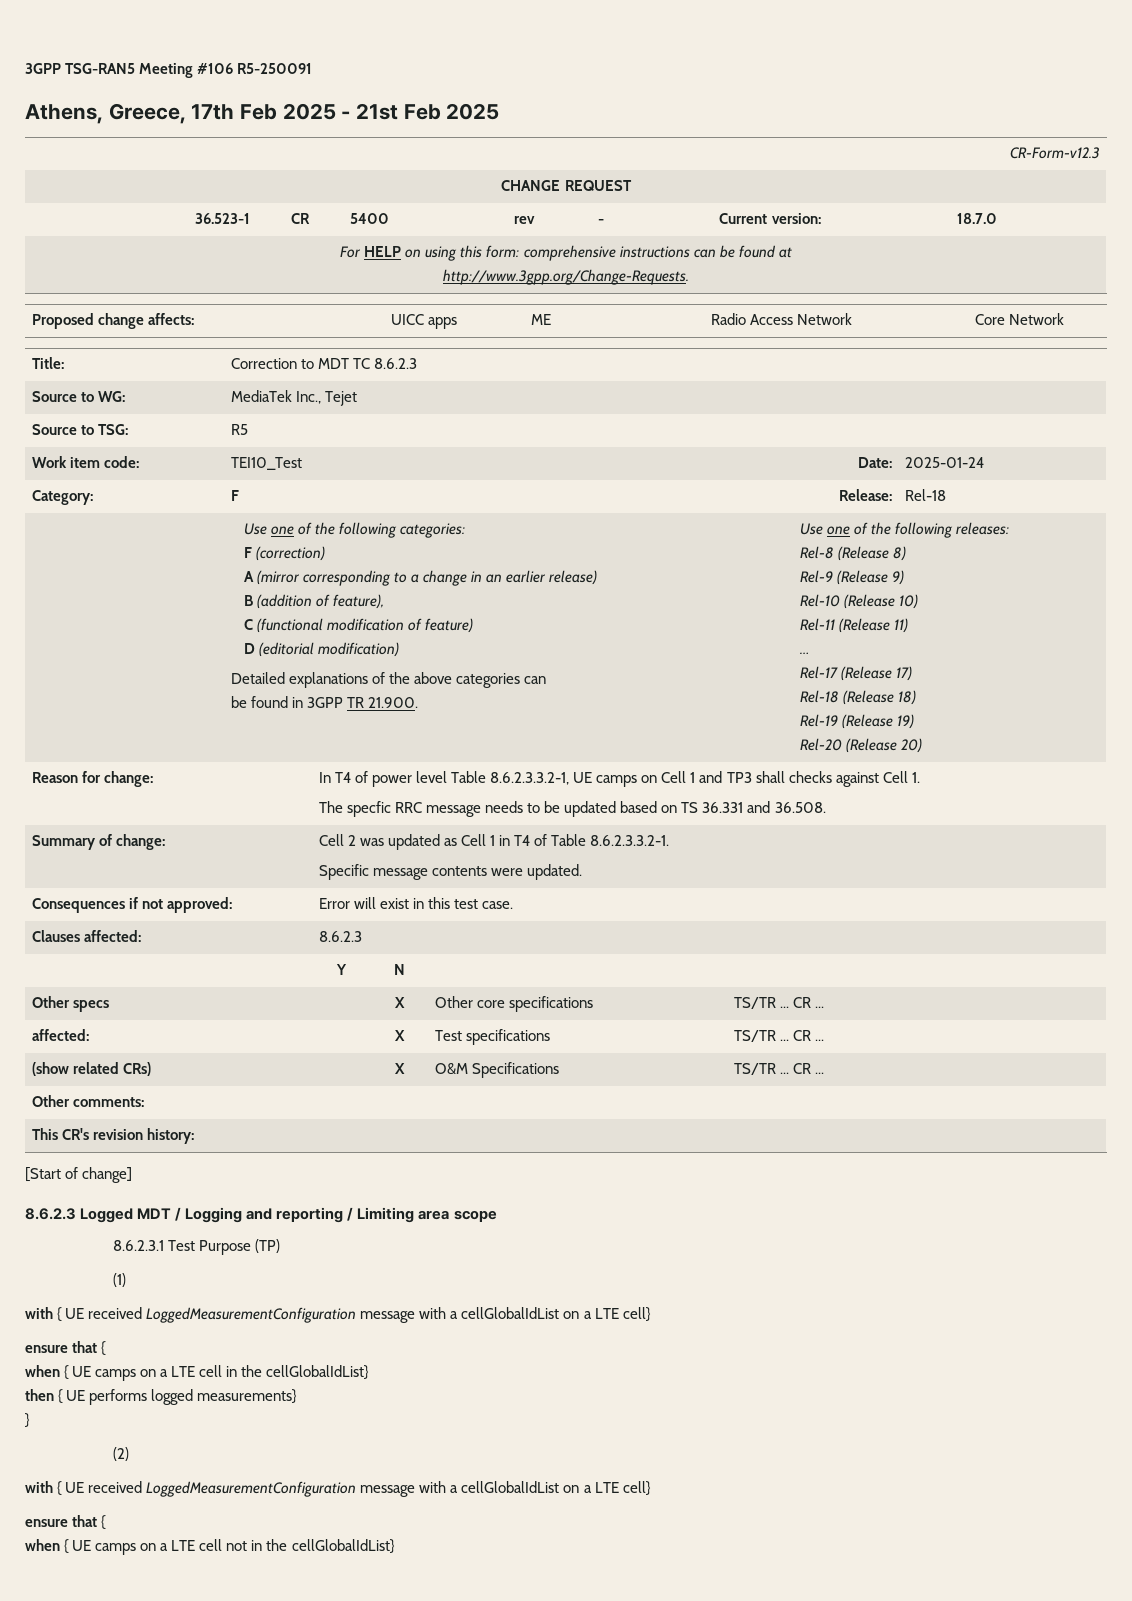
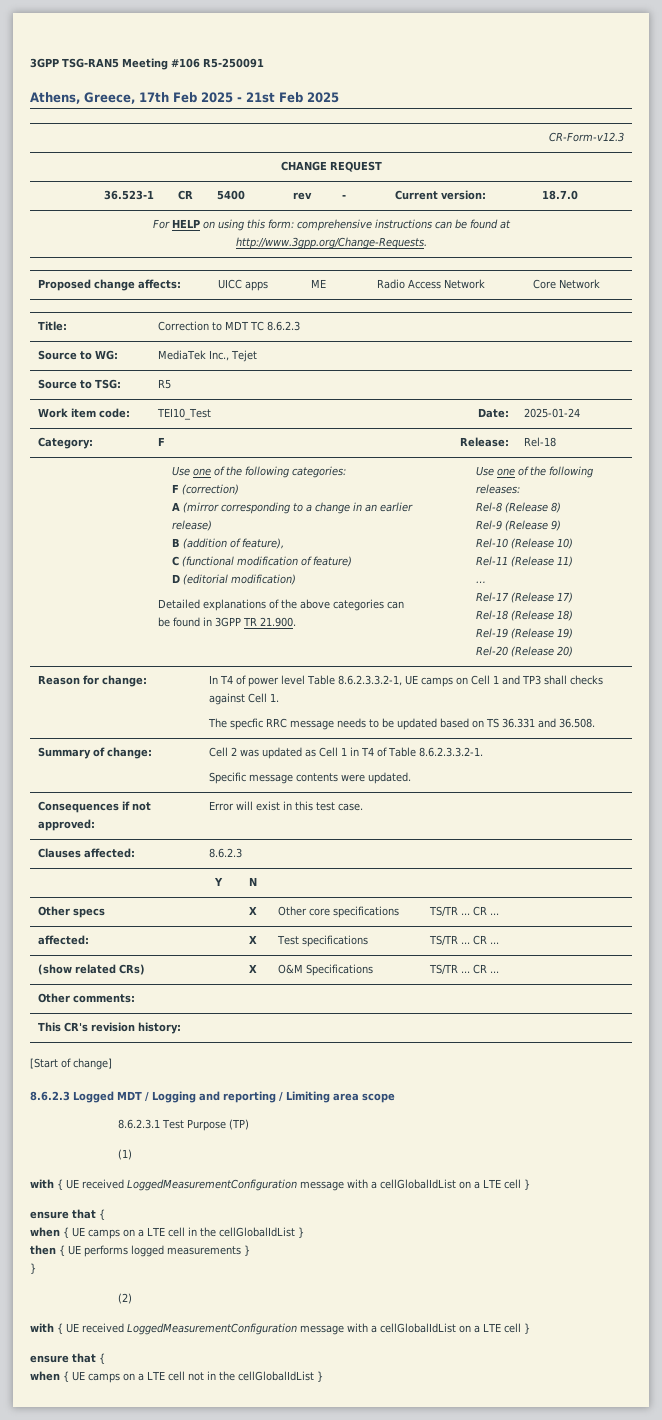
[622,1307,651,1322] cell} -> [503,1179,530,1190] cell }
[266,1365,370,1380] cellGlobalIdList} -> [218,1227,304,1238] cellGlobalIdList }
[197,1389,298,1404] measurements} -> [167,1245,250,1256] measurements }
[622,1481,651,1496] cell} -> [503,1323,530,1334] cell }
[291,1539,395,1554] cellGlobalIdList} -> [237,1371,323,1382] cellGlobalIdList }

